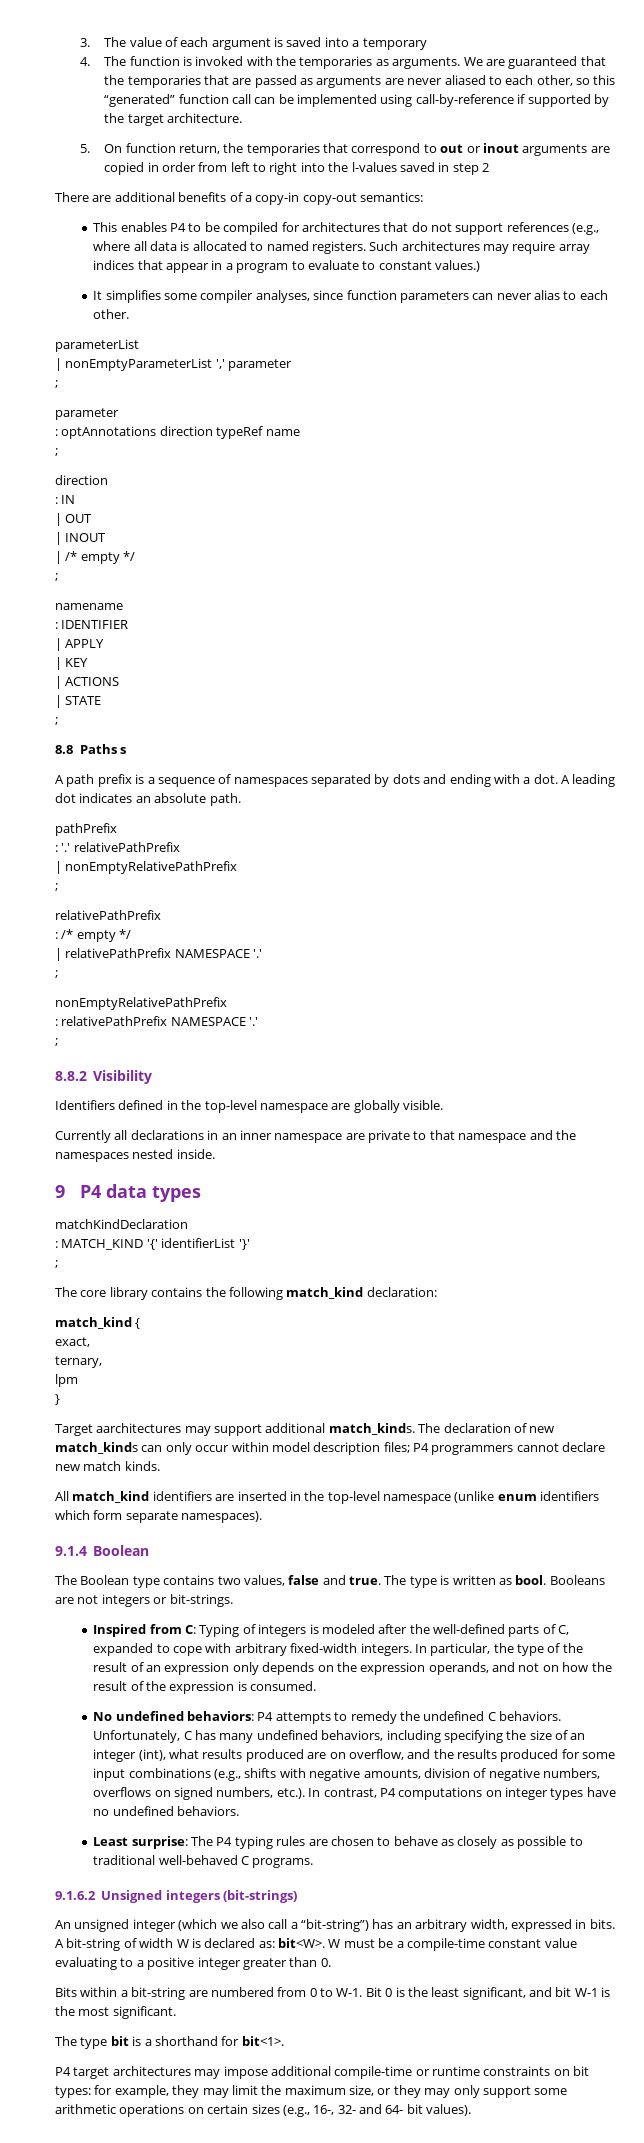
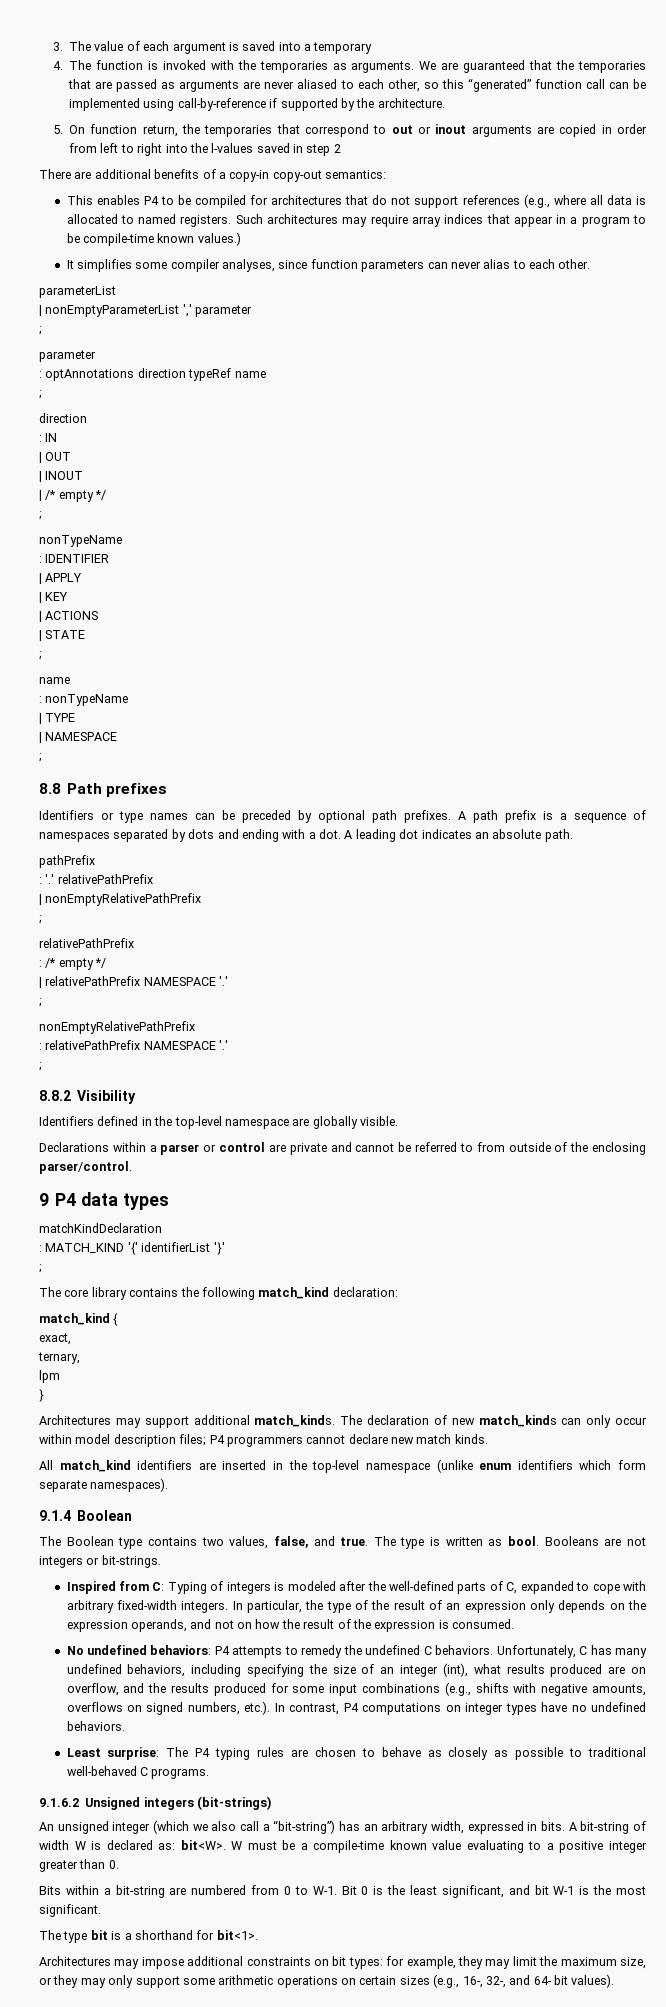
[127,114,164,126] target -> (375, 103) none
[307,260,432,270] evaluate to constant -> [66,233,195,246] be compile-time known
[55,603,123,610] namename -> [39,535,122,547] nonTypeName
[55,744,126,754] 8.8 Paths s // -> [39,677,70,684] [39,694,129,706] [39,713,76,724] [39,732,118,743] [39,753,42,762] [39,783,168,797] [39,810,451,823] name // : nonTypeName // | TYPE // | NAMESPACE // ; // 8.8 Path prefixes // Identifiers or type names can be preceded by optional path prefixes.
[55,1130,576,1143] [55,1149,215,1162] Currently all declarations in an inner namespace are private to that namespace and the namespaces nested inside. -> [39,1142,646,1155] [39,1161,132,1174] Declarations within a parser or control are private and cannot be referred to from outside of the enclosing parser/control.
[55,1423,182,1436] Target aarchitectures -> [39,1415,111,1425] Architectures
[288,1575,320,1585] false -> [273,1536,308,1548] false,
[423,1768,601,1781] division of negative numbers, -> (646, 1690) none
[488,1939,542,1948] constant -> [389,1840,427,1850] known
[55,2066,480,2079] P4 target architectures may impose additional compile-time or runtime -> [39,1956,244,1969] Architectures may impose additional
[337,2105,356,2114] 32- -> [485,1976,506,1988] 32-,

